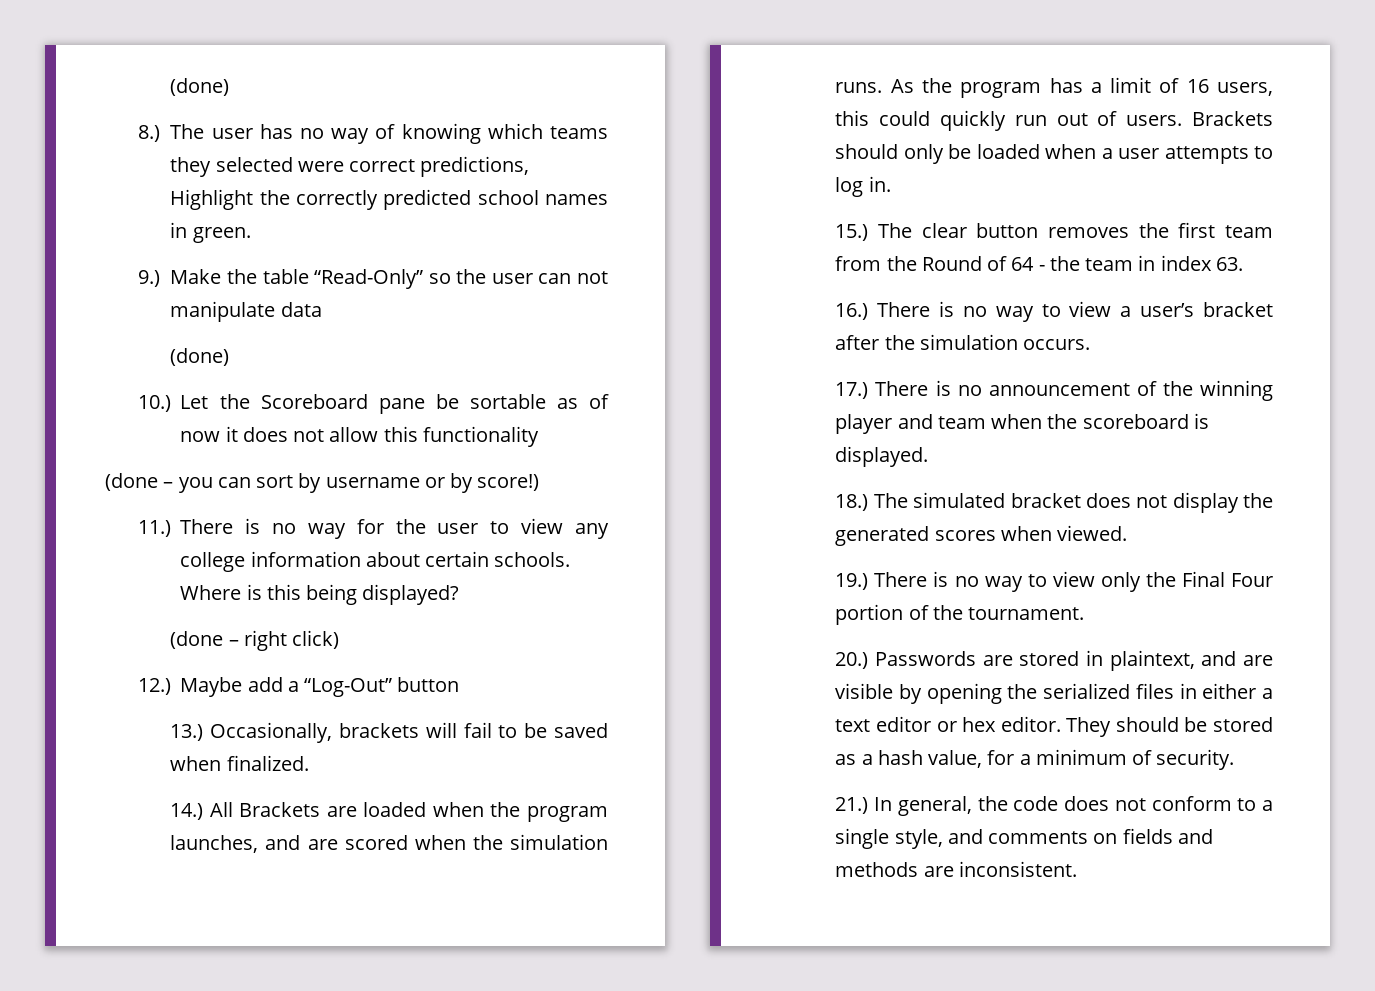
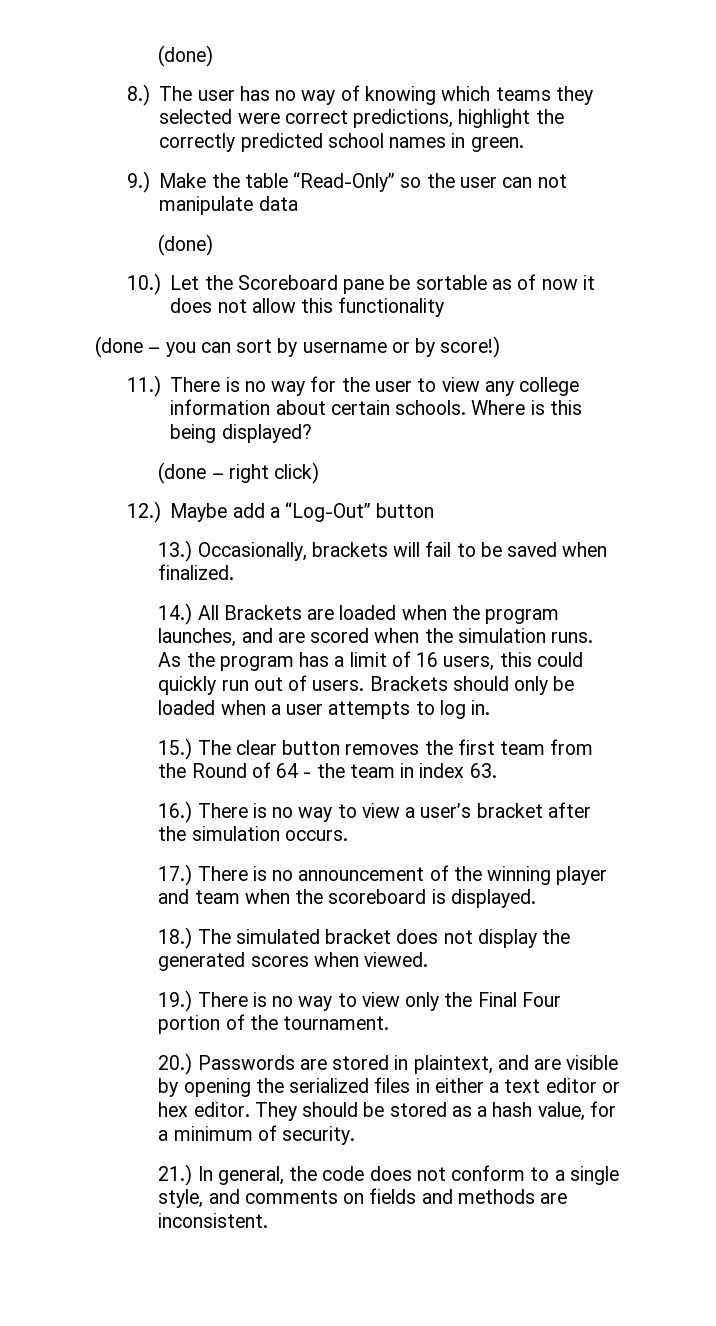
[170,189,254,210] Highlight -> [458,109,531,128] highlight

